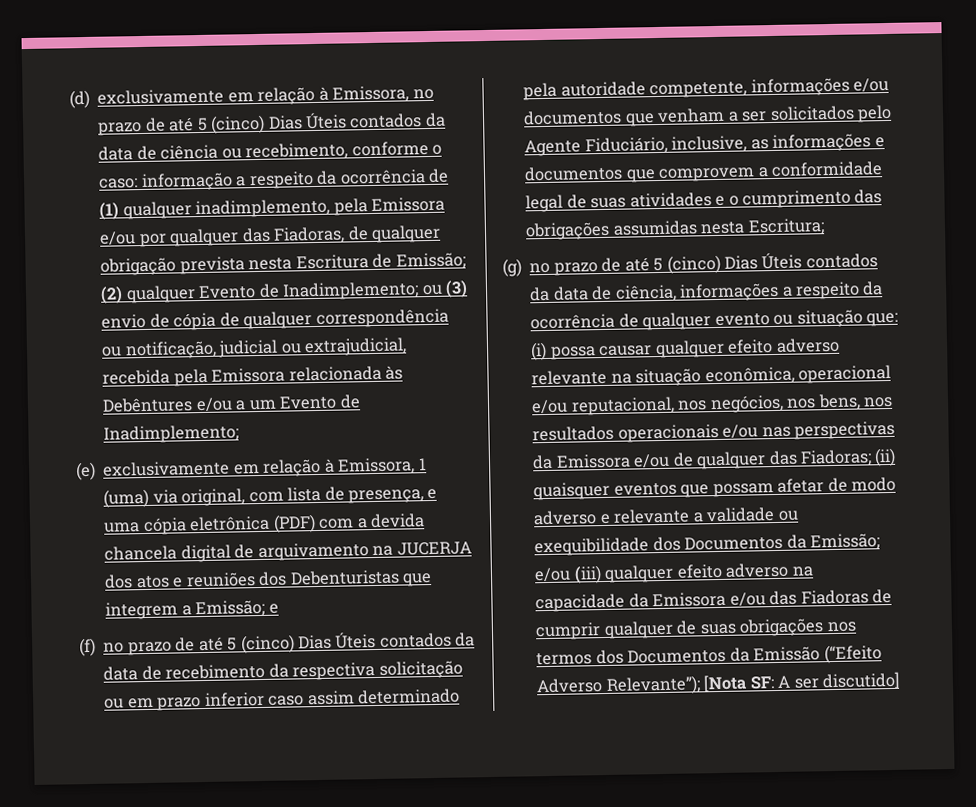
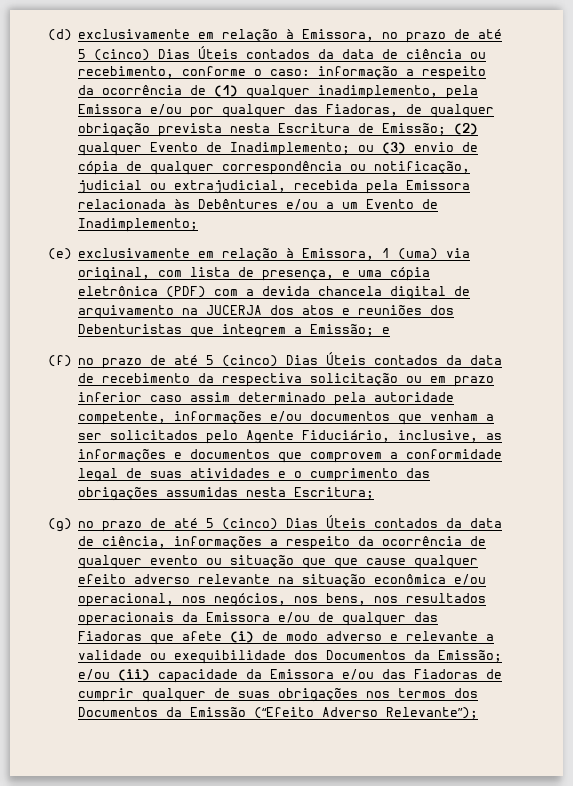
[865,312,898,327] [530,341,653,361] que: (i) possa causar -> [302,558,407,569] que que cause
[704,364,892,385] [531,396,675,416] econômica, operacional e/ou reputacional, -> [374,574,487,585] [78,593,175,607] econômica e/ou operacional,
[722,420,896,440] e/ou nas perspectivas -> (175, 619) none
[799,447,897,467] [533,478,825,501] Fiadoras; (ii) quaisquer eventos que possam afetar -> [78,631,255,645] Fiadoras que afete (i)
[573,562,814,584] (iii) qualquer efeito adverso na -> [118,669,151,681] (ii)
[703,671,900,693] [Nota SF: A ser discutido] -> (479, 713) none

